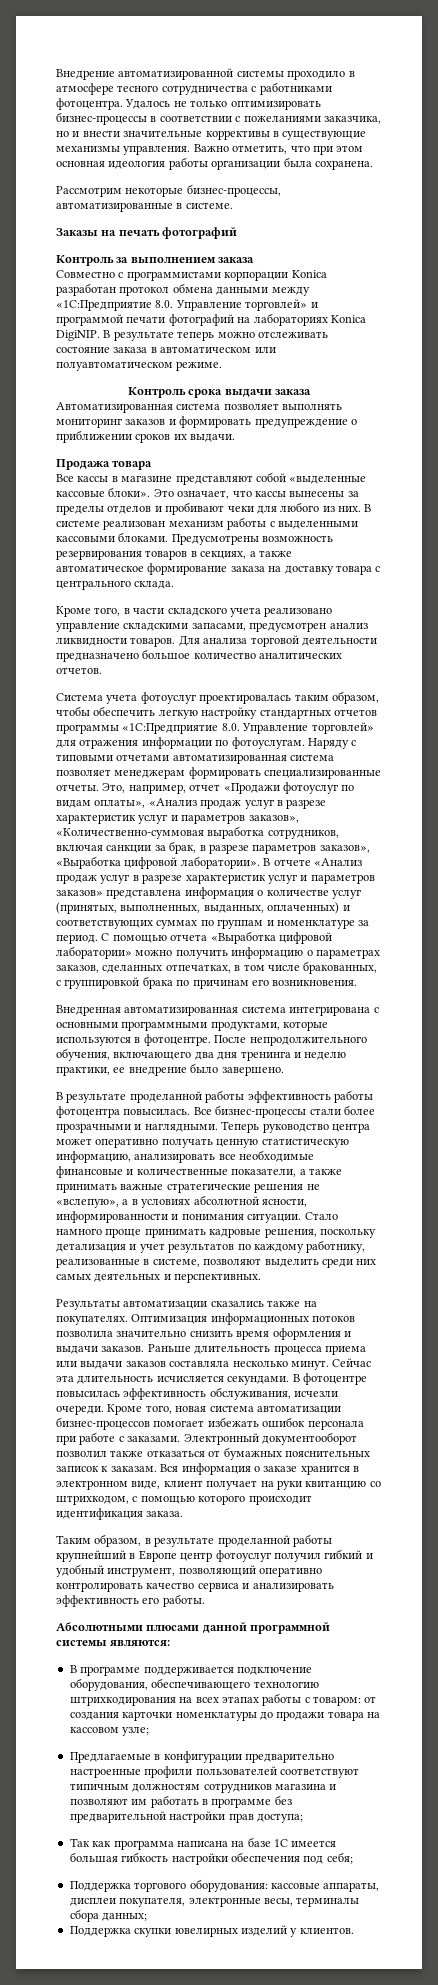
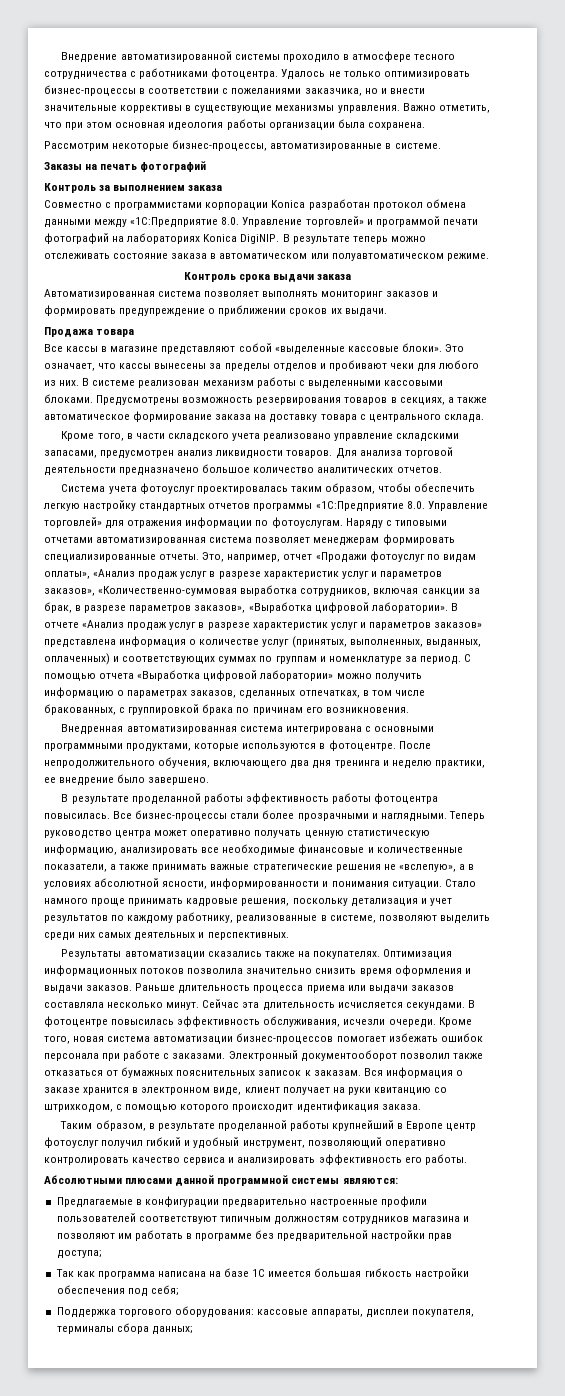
[69,1665,312,1676] [69,1678,319,1691] [69,1693,377,1706] [69,1711,380,1721] [69,1727,150,1736] // В программе поддерживается подключение оборудования, обеспечивающего технологию штрихкодирования на всех этапах работы с товаром: от создания карточки номенклатуры до продажи товара на кассовом узле; -> (398, 1181) none
[188,1897,293,1907] электронные весы, -> (475, 1313) none
[69,1925,354,1937] // Поддержка скупки ювелирных изделий у клиентов. -> (193, 1330) none

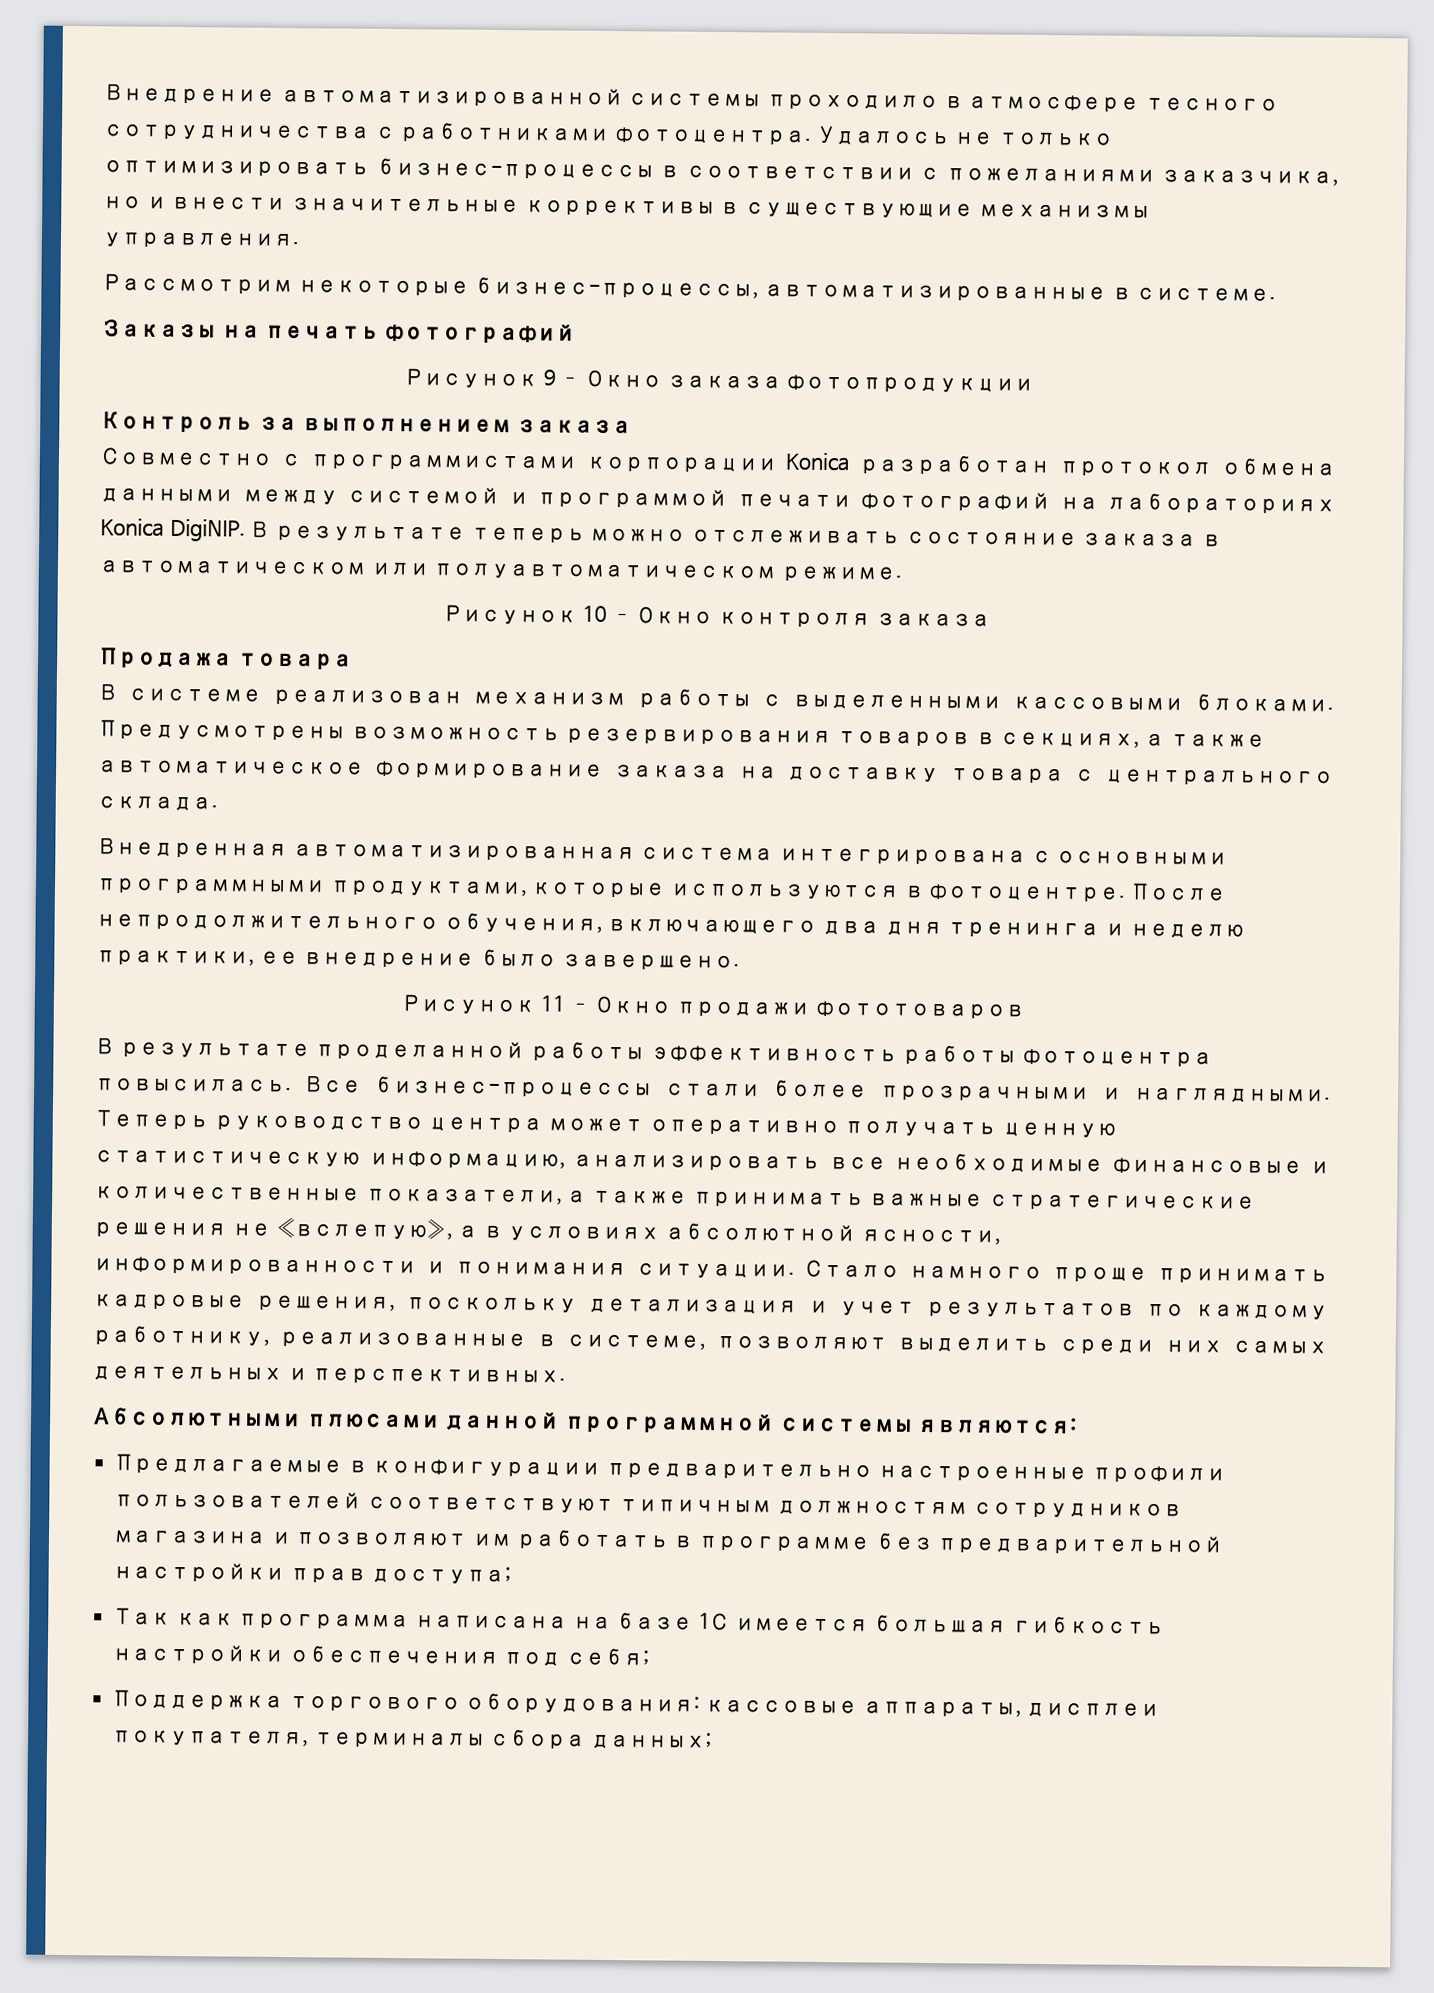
[402,103,490,113] [44,119,425,131] Важно отметить, что при этом основная идеология работы организации была сохранена. -> (300, 240) none
(207, 166) none -> [403,368,1035,393] // Рисунок 9 – Окно заказа фотопродукции
[130,216,364,228] «1С:Предприятие 8.0. Управление торговлей» -> [347,486,500,504] системой
[183,272,352,282] [44,289,438,299] [44,305,387,317] [44,327,135,337] [44,343,464,355] [44,360,480,372] [44,380,80,386] Контроль срока выдачи заказа // Автоматизированная система позволяет выполнять мониторинг заказов и формировать предупреждение о приближении сроков их выдачи. // Продажа товара // Все кассы в магазине представляют собой «выделенные кассовые блоки». Это означает, что кассы вынесены за пределы отделов и пробивают чеки для любого из них. -> [443,604,991,628] [99,647,353,670] Рисунок 10 – Окно контроля заказа // Продажа товара //
[61,431,460,442] [44,447,453,459] [44,464,442,476] [61,483,476,494] [43,500,488,512] [44,517,447,529] [44,534,455,546] [44,551,476,563] [44,569,442,580] [44,585,480,597] [44,602,458,613] [44,620,483,631] [44,636,481,648] [44,653,472,665] [44,670,422,681] [44,687,425,699] [44,704,409,715] // Кроме того, в части складского учета реализовано управление складскими запасами, предусмотрен анализ ликвидности товаров. Для анализа торговой деятельности предназначено большое количество аналитических отчетов. // Система учета фотоуслуг проектировалась таким образом, чтобы обеспечить легкую настройку стандартных отчетов программы «1С:Предприятие 8.0. Управление торговлей» для отражения информации по фотоуслугам. Наряду с типовыми отчетами автоматизированная система позволяет менеджерам формировать специализированные отчеты. Это, например, отчет «Продажи фотоуслуг по видам оплаты», «Анализ продаж услуг в разрезе характеристик услуг и параметров заказов», «Количественно-суммовая выработка сотрудников, включая санкции за брак, в разрезе параметров заказов», «Выработка цифровой лаборатории». В отчете «Анализ продаж услуг в разрезе характеристик услуг и параметров заказов» представлена информация о количестве услуг (принятых, выполненных, выданных, оплаченных) и соответствующих суммах по группам и номенклатуре за период. С помощью отчета «Выработка цифровой лаборатории» можно получить информацию о параметрах заказов, сделанных отпечатках, в том числе бракованных, с группировкой брака по причинам его возникновения. -> (218, 803) none
(210, 781) none -> [401,994,1025,1019] // Рисунок 11 – Окно продажи фототоваров
[61,949,453,959] [44,965,471,976] [44,983,454,994] [44,999,475,1011] [44,1016,472,1028] [44,1033,483,1044] [44,1050,483,1062] [44,1067,463,1078] [44,1087,448,1096] [44,1101,421,1113] [60,1120,477,1132] [44,1137,446,1149] [44,1154,467,1165] // Результаты автоматизации сказались также на покупателях. Оптимизация информационных потоков позволила значительно снизить время оформления и выдачи заказов. Раньше длительность процесса приема или выдачи заказов составляла несколько минут. Сейчас эта длительность исчисляется секундами. В фотоцентре повысилась эффективность обслуживания, исчезли очереди. Кроме того, новая система автоматизации бизнес-процессов помогает избежать ошибок персонала при работе с заказами. Электронный документооборот позволил также отказаться от бумажных пояснительных записок к заказам. Вся информация о заказе хранится в электронном виде, клиент получает на руки квитанцию со штрихкодом, с помощью которого происходит идентификация заказа. // Таким образом, в результате проделанной работы крупнейший в Европе центр фотоуслуг получил гибкий и удобный инструмент, позволяющий оперативно контролировать качество сервиса и анализировать эффективность его работы. -> (567, 1376) none

